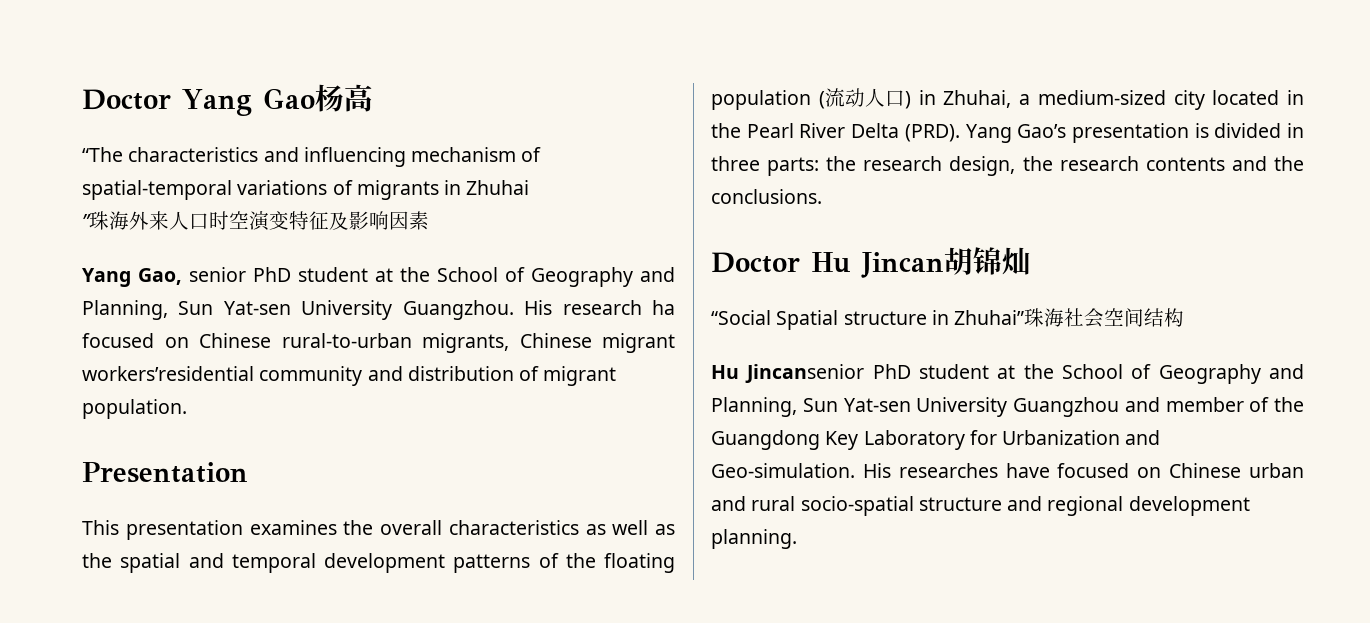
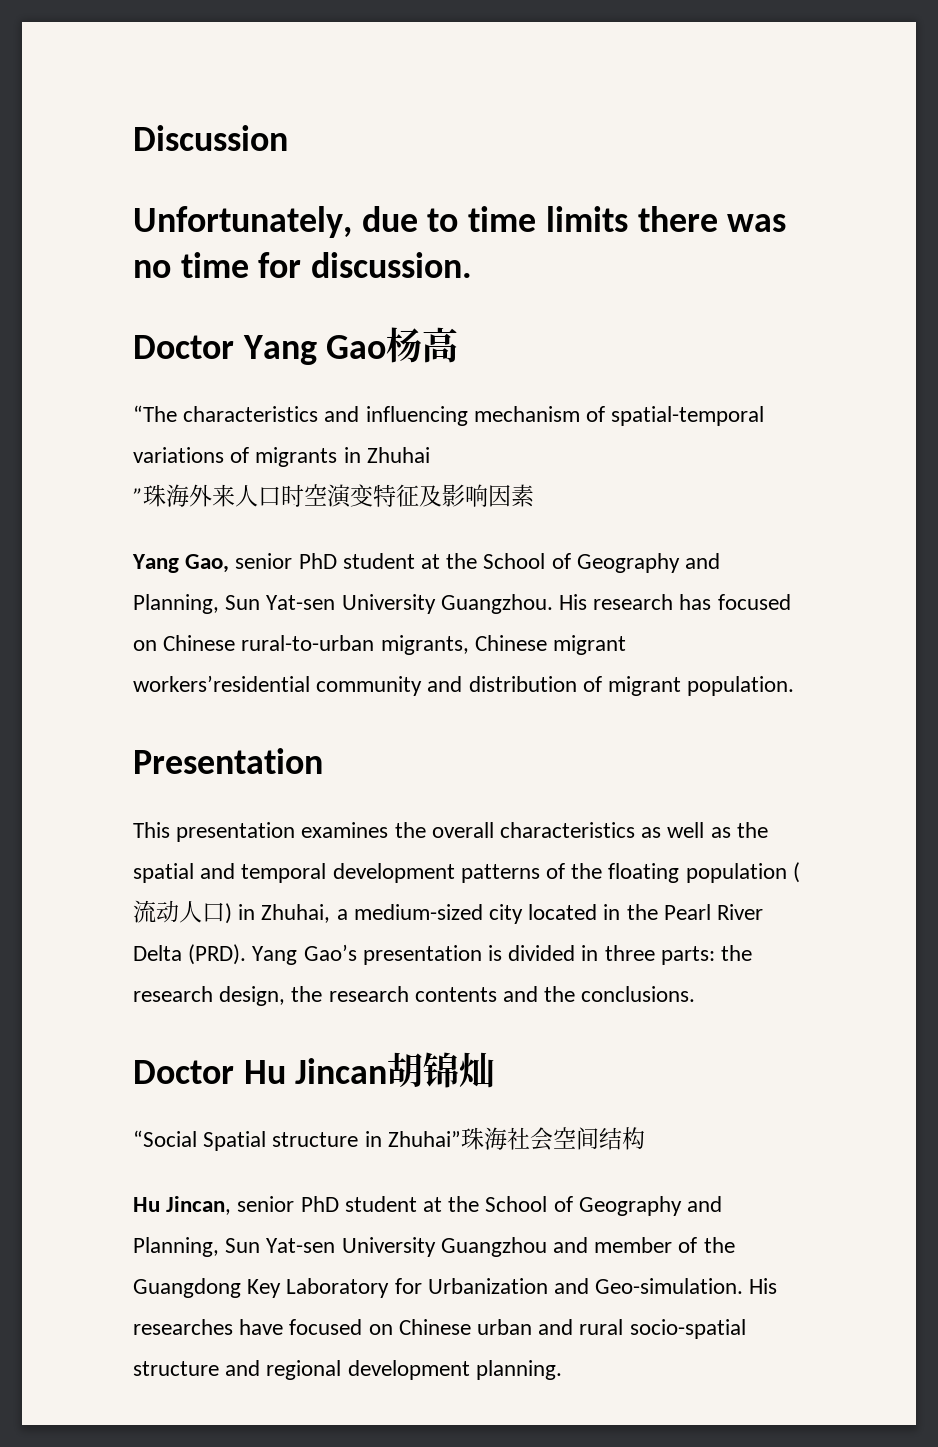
(82, 99) none -> [133,125,288,151] [133,206,787,238] [133,252,473,278] Discussion // Unfortunately, due to time limits there was no time for discussion. //
[652,300,676,315] ha -> [679,594,712,610] has
[745,364,865,383] Jincansenior -> [166,1196,295,1215] Jincan, senior

